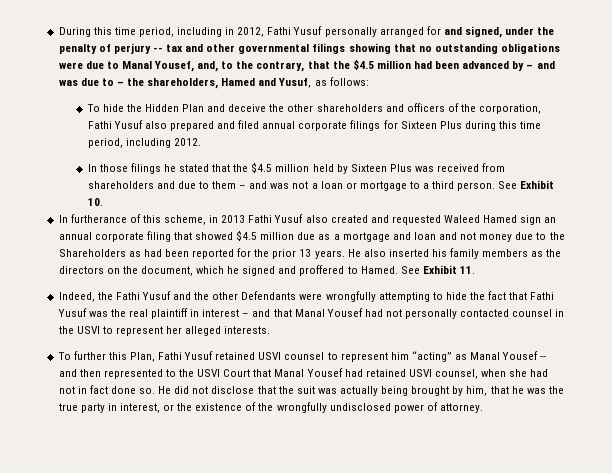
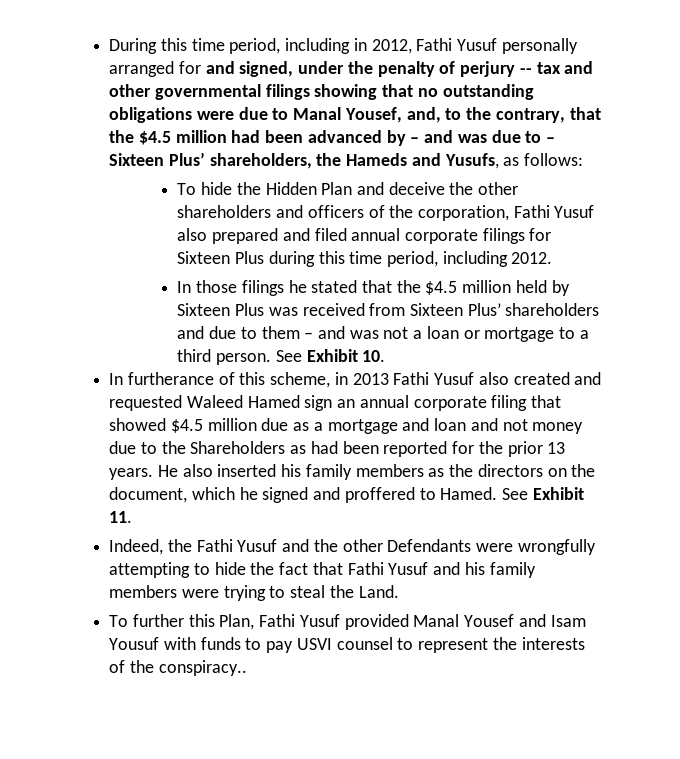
[127,78,312,89] the shareholders, Hamed and Yusuf, -> [109,152,499,169] Sixteen Plus’ shareholders, the Hameds and Yusufs,
(506, 167) none -> [409,303,501,316] Sixteen Plus’
[88,308,565,319] [58,326,271,336] was the real plaintiff in interest – and that Manal Yousef had not personally contacted counsel in the USVI to represent her alleged interests. -> [433,562,536,578] [109,585,399,601] and his family members were trying to steal the Land.
[215,351,547,362] [58,368,549,379] [58,385,564,396] [58,402,484,413] retained USVI counsel to represent him “acting” as Manal Yousef -- and then represented to the USVI Court that Manal Yousef had retained USVI counsel, when she had not in fact done so. He did not disclose that the suit was actually being brought by him, that he was the true party in interest, or the existence of the wrongfully undisclosed power of attorney. -> [344,614,586,630] [109,637,585,653] [109,660,247,676] provided Manal Yousef and Isam Yousuf with funds to pay USVI counsel to represent the interests of the conspiracy..

